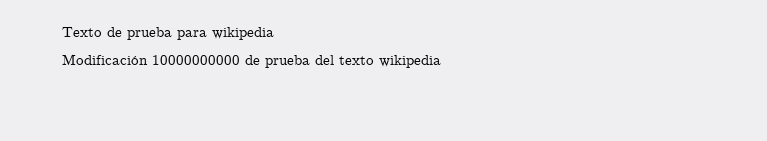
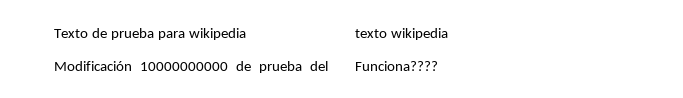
(441, 61) none -> [355,61,438,71] // Funciona????

